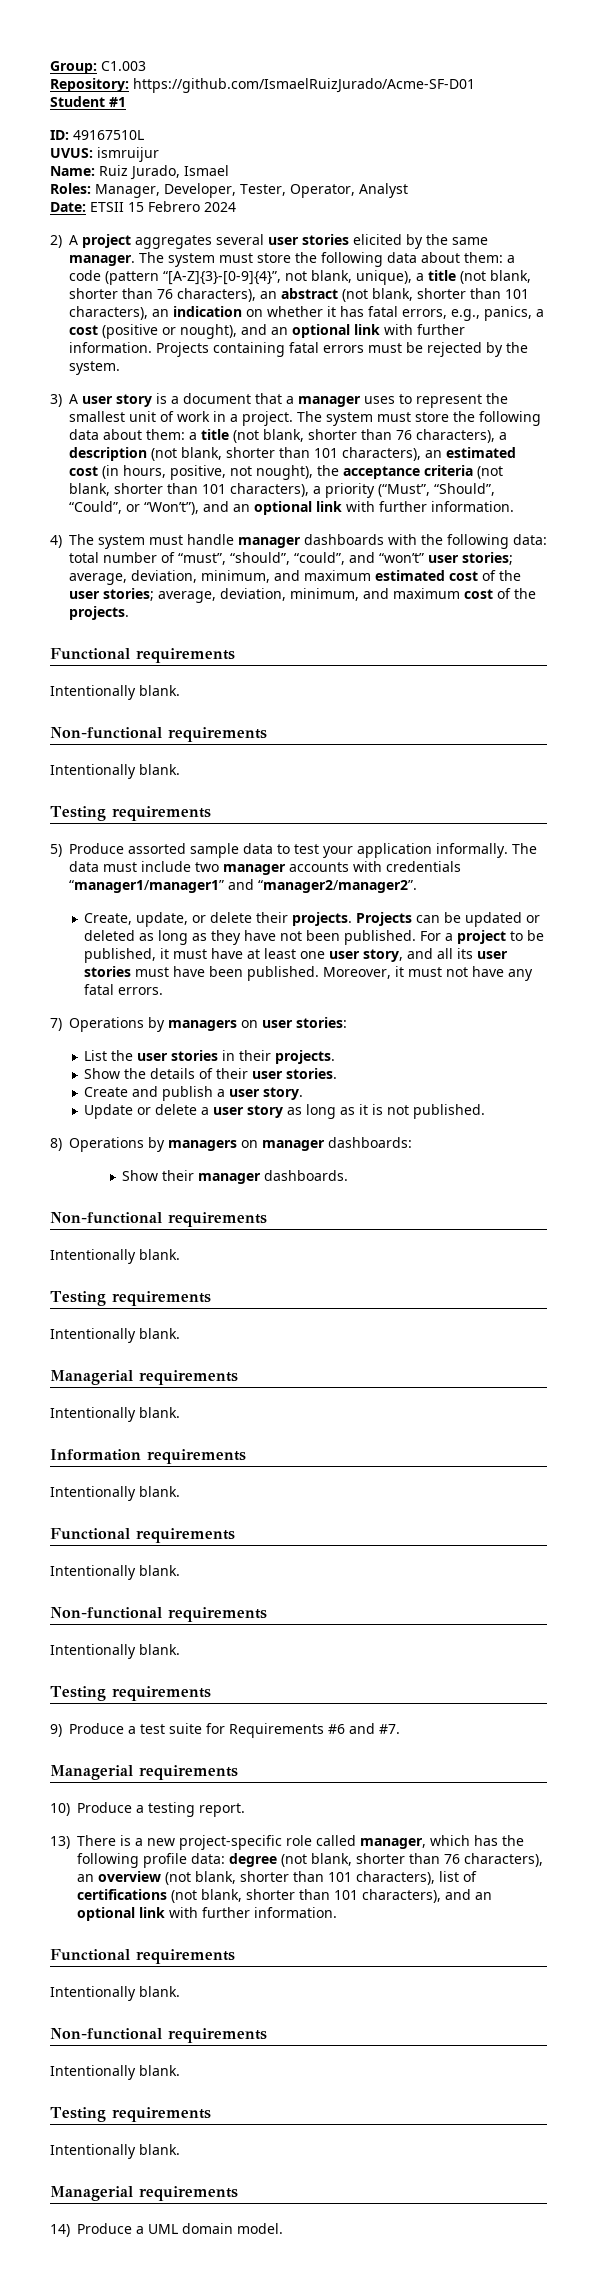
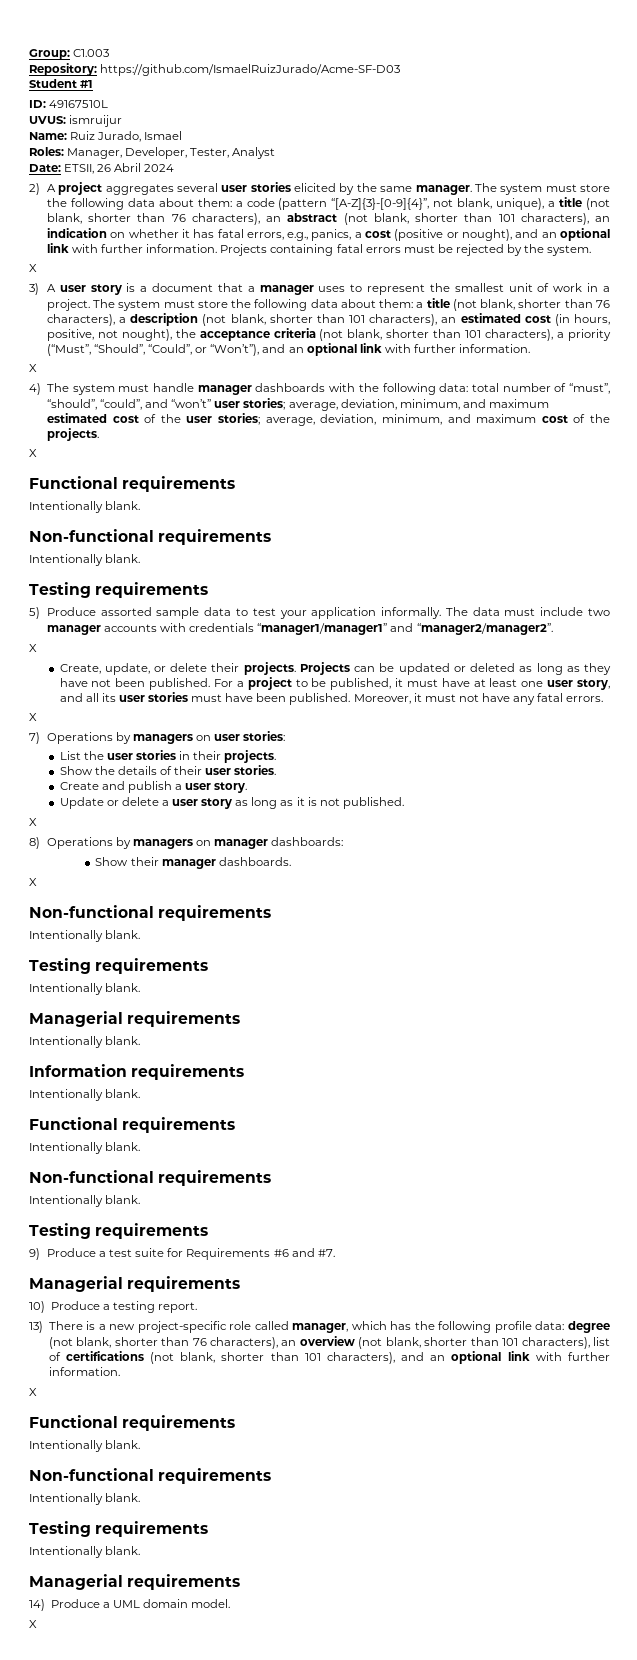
[133,78,475,93] https://github.com/IsmaelRuizJurado/Acme-SF-D01 -> [100,64,401,76] https://github.com/IsmaelRuizJurado/Acme-SF-D03
[290,184,355,198] Operator, -> (230, 153) none
[90,201,200,212] ETSII 15 Febrero -> [64,163,142,174] ETSII, 26 Abril
(120, 368) none -> [29,264,37,272] // X
(514, 506) none -> [29,364,37,372] // X
(129, 613) none -> [29,449,37,457] // X
(417, 886) none -> [29,644,37,652] // X
(164, 991) none -> [29,713,37,721] // X
(486, 1111) none -> [29,818,37,826] // X
(349, 1175) none -> [29,878,37,886] // X
(337, 1912) none -> [29,1388,37,1396] // X
(283, 2228) none -> [29,1620,37,1628] // X

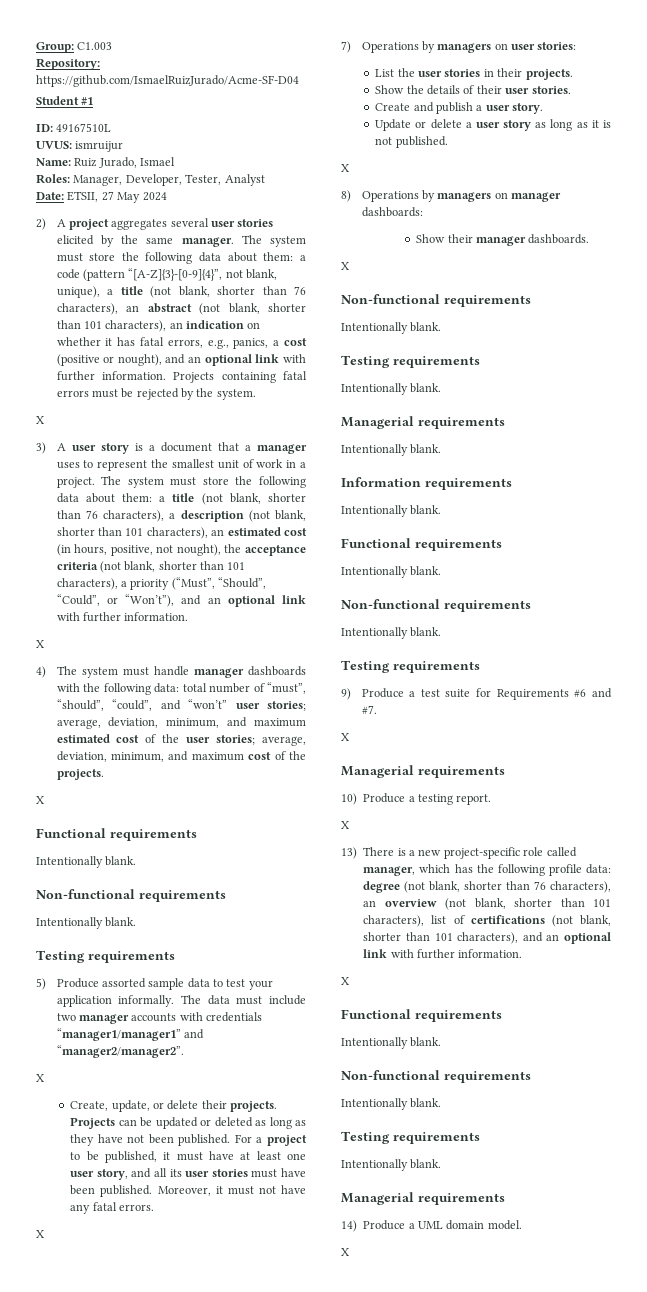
[100,64,401,76] https://github.com/IsmaelRuizJurado/Acme-SF-D03 -> [36,75,299,87] https://github.com/IsmaelRuizJurado/Acme-SF-D04
[97,163,142,172] 26 Abril -> [101,191,141,203] 27 May
(335, 1253) none -> [341,733,350,741] // X
(198, 1307) none -> [341,821,350,829] // X

